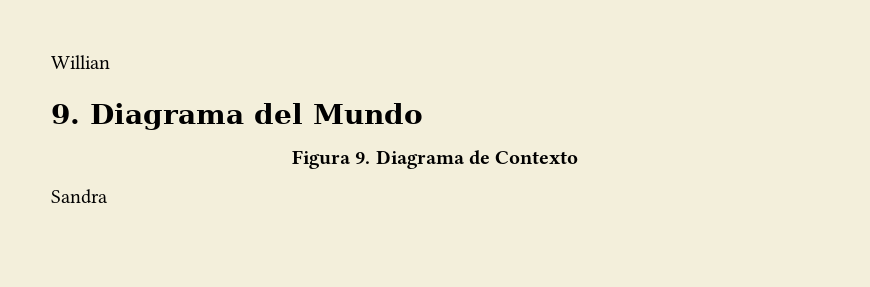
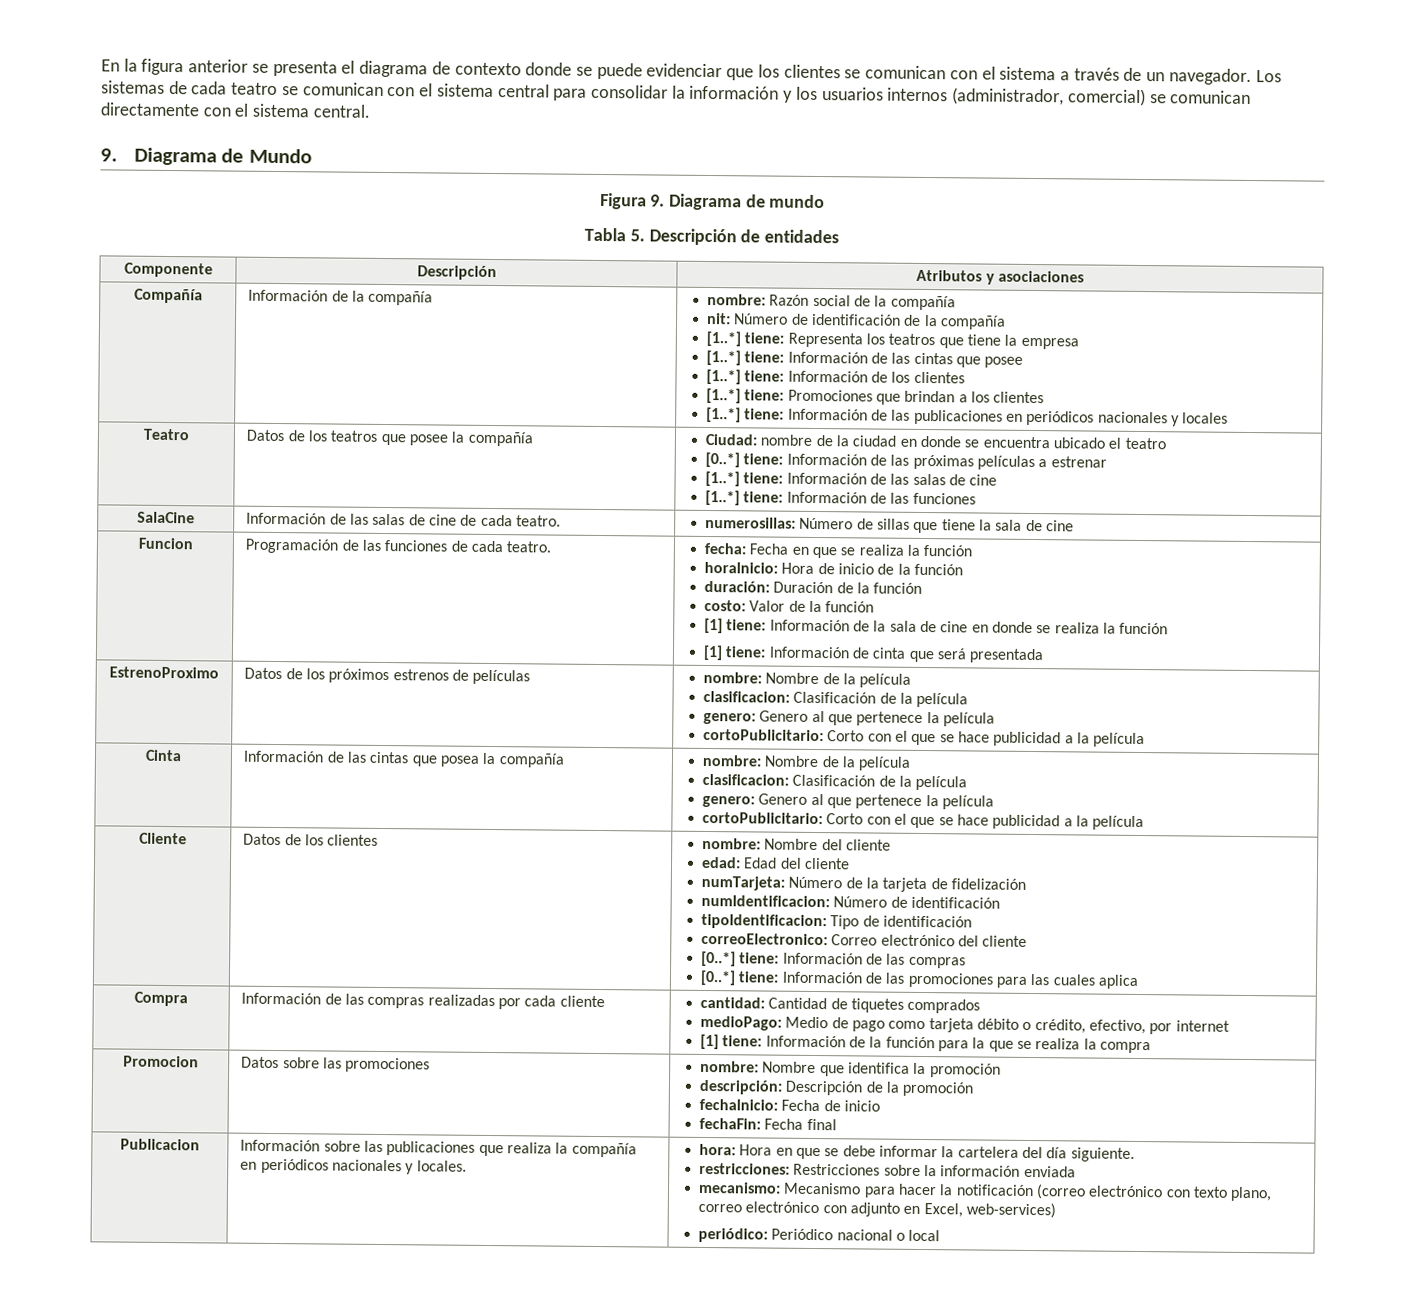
[51,55,110,69] [51,103,303,130] Willian // 9. Diagrama del -> [101,58,1282,86] [101,80,1252,107] [100,102,371,118] [100,147,245,166] En la figura anterior se presenta el diagrama de contexto donde se puede evidenciar que los clientes se comunican con el sistema a través de un navegador. Los sistemas de cada teatro se comunican con el sistema central para consolidar la información y los usuarios internos (administrador, comercial) se comunican directamente con el sistema central. // 9. Diagrama de
[495,151,579,164] [51,189,108,204] Contexto // Sandra -> [769,194,826,209] [584,227,839,246] [123,262,213,278] [416,265,497,281] [916,269,1084,285] [133,288,203,304] [248,289,434,306] [706,293,956,311] [706,312,1006,330] [705,330,1079,350] [705,349,1024,368] [705,368,965,385] [705,387,1045,405] [705,406,1229,427] [143,428,190,441] [246,429,534,447] [704,433,1166,450] [704,451,1107,471] [704,470,998,487] [704,489,976,506] [137,511,195,524] [246,512,561,527] [704,516,1074,534] [137,537,194,550] [245,538,552,554] [703,542,973,559] [703,561,963,576] [703,580,923,594] [703,599,875,613] [703,617,1169,635] [702,644,1045,664] [109,666,219,679] [244,667,531,685] [702,671,912,688] [702,690,969,708] [702,710,995,727] [702,728,1146,748] [145,749,182,762] [243,750,565,768] [701,754,912,771] [701,773,968,791] [701,793,994,810] [701,811,1145,831] [139,832,187,845] [243,833,379,846] [701,837,891,851] [700,856,850,870] [700,875,1026,893] [700,894,1000,909] [700,913,972,930] [700,932,1028,947] [700,950,966,969] [699,969,1139,989] [134,991,188,1007] [241,992,605,1010] [699,996,981,1014] [699,1015,1230,1035] [699,1033,1151,1054] [123,1055,199,1068] [241,1056,431,1073] [699,1060,1001,1078] [698,1079,975,1097] [698,1098,880,1112] [698,1117,837,1131] [120,1138,200,1151] [240,1139,637,1158] [240,1158,467,1175] [698,1143,1135,1162] [698,1162,1076,1178] [697,1181,1273,1202] [697,1201,1056,1219] [697,1227,941,1243] mundo // Tabla 5. Descripción de entidades // Componente | Descripción | Atributos y asociaciones // Compañía | Información de la compañía | nombre: Razón social de la compañía // nit: Número de identificación de la compañía // [1..*] tiene: Representa los teatros que tiene la empresa // [1..*] tiene: Información de las cintas que posee // [1..*] tiene: Información de los clientes // [1..*] tiene: Promociones que brindan a los clientes // [1..*] tiene: Información de las publicaciones en periódicos nacionales y locales // Teatro | Datos de los teatros que posee la compañía | Ciudad: nombre de la ciudad en donde se encuentra ubicado el teatro // [0..*] tiene: Información de las próximas películas a estrenar // [1..*] tiene: Información de las salas de cine // [1..*] tiene: Información de las funciones // SalaCine | Información de las salas de cine de cada teatro. | numerosillas: Número de sillas que tiene la sala de cine // Funcion | Programación de las funciones de cada teatro. | fecha: Fecha en que se realiza la función // horaInicio: Hora de inicio de la función // duración: Duración de la función // costo: Valor de la función // [1] tiene: Información de la sala de cine en donde se realiza la función // [1] tiene: Información de cinta que será presentada // EstrenoProximo | Datos de los próximos estrenos de películas | nombre: Nombre de la película // clasificacion: Clasificación de la película // genero: Genero al que pertenece la película // cortoPublicitario: Corto con el que se hace publicidad a la película // Cinta | Información de las cintas que posea la compañía | nombre: Nombre de la película // clasificacion: Clasificación de la película // genero: Genero al que pertenece la película // cortoPublicitario: Corto con el que se hace publicidad a la película // Cliente | Datos de los clientes | nombre: Nombre del cliente // edad: Edad del cliente // numTarjeta: Número de la tarjeta de fidelización // numIdentificacion: Número de identificación // tipoIdentificacion: Tipo de identificación // correoElectronico: Correo electrónico del cliente // [0..*] tiene: Información de las compras // [0..*] tiene: Información de las promociones para las cuales aplica // Compra | Información de las compras realizadas por cada cliente | cantidad: Cantidad de tiquetes comprados // medioPago: Medio de pago como tarjeta débito o crédito, efectivo, por internet // [1] tiene: Información de la función para la que se realiza la compra // Promocion | Datos sobre las promociones | nombre: Nombre que identifica la promoción // descripción: Descripción de la promoción // fechaInicio: Fecha de inicio // fechaFin: Fecha final // Publicacion | Información sobre las publicaciones que realiza la compañía en periódicos nacionales y locales. | hora: Hora en que se debe informar la cartelera del día siguiente. // restricciones: Restricciones sobre la información enviada // mecanismo: Mecanismo para hacer la notificación (correo electrónico con texto plano, correo electrónico con adjunto en Excel, web-services) // periódico: Periódico nacional o local

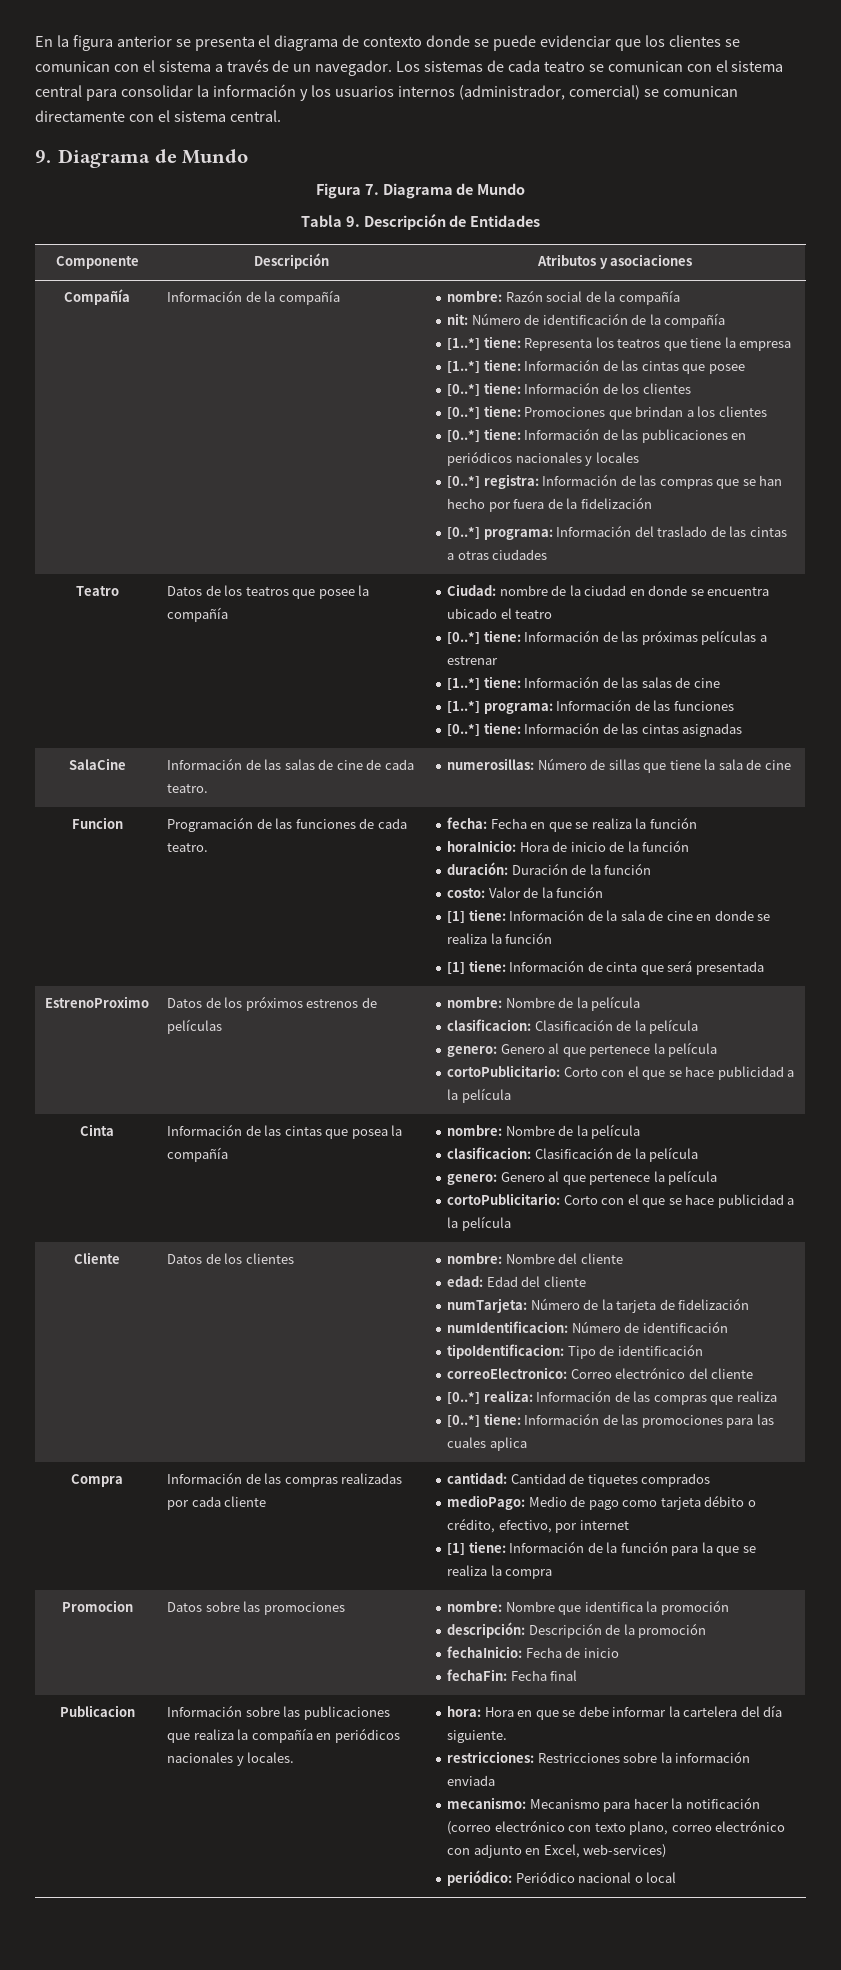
[650,193,826,211] 9. Diagrama de mundo -> [364,183,526,199] 7. Diagrama de Mundo
[629,228,839,246] 5. Descripción de entidades -> [345,213,541,230] 9. Descripción de Entidades
[705,368,741,385] [1..*] -> [447,383,481,397] [0..*]
[705,387,741,404] [1..*] -> [447,406,481,420] [0..*]
[705,406,741,423] [1..*] -> [447,429,481,443] [0..*]
(1229, 418) none -> [447,474,783,489] [447,497,652,512] [447,525,787,540] [447,549,548,560] // [0..*] registra: Información de las compras que se han hecho por fuera de la fidelización // [0..*] programa: Información del traslado de las cintas a otras ciudades
[743,491,976,505] tiene: Información de las funciones -> [483,699,734,714] [447,722,743,737] programa: Información de las funciones // [0..*] tiene: Información de las cintas asignadas
[739,952,966,969] tiene: Información de las compras -> [483,1390,777,1405] realiza: Información de las compras que realiza

